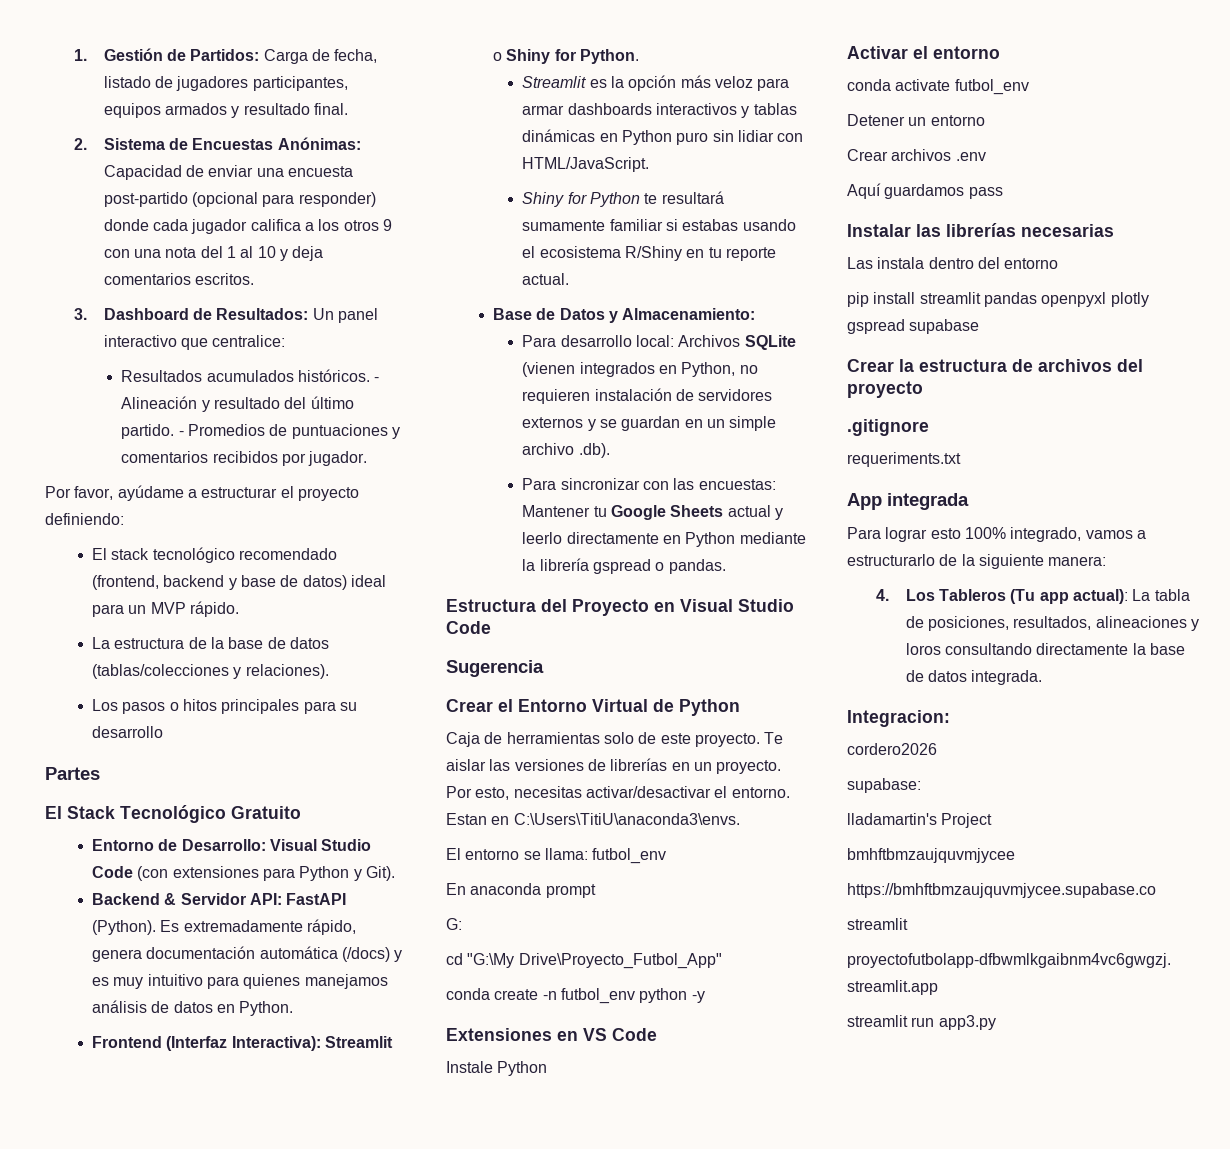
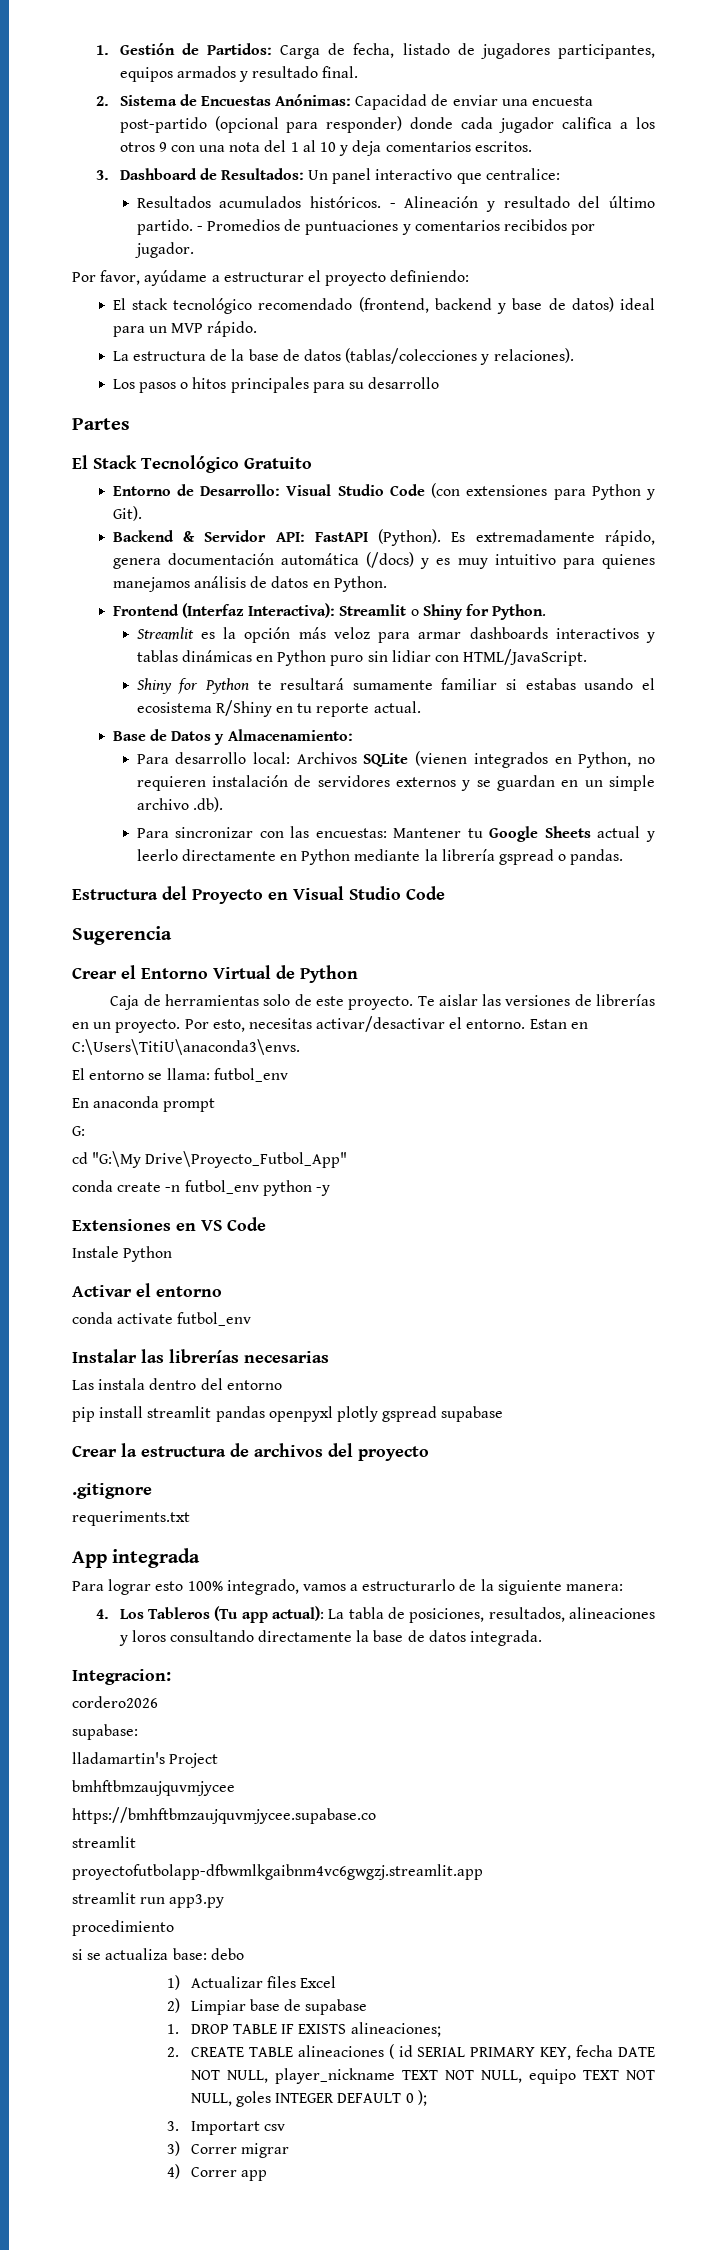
[847,114,985,126] [847,149,986,161] [847,183,1003,199] // Detener un entorno // Crear archivos .env // Aquí guardamos pass -> (252, 1319) none
(996, 1022) none -> [72,1920,174,1936] [72,1948,244,1960] [167,1975,337,1990] [167,1998,368,2015] [167,2022,441,2037] [167,2044,656,2060] [190,2068,655,2084] [190,2090,427,2107] [167,2121,286,2135] [167,2141,290,2158] [167,2164,268,2181] // procedimiento // si se actualiza base: debo // 1) Actualizar files Excel // 2) Limpiar base de supabase // 1. DROP TABLE IF EXISTS alineaciones; // 2. CREATE TABLE alineaciones ( id SERIAL PRIMARY KEY, fecha DATE NOT NULL, player_nickname TEXT NOT NULL, equipo TEXT NOT NULL, goles INTEGER DEFAULT 0 ); // 3. Importart csv // 3) Correr migrar // 4) Correr app

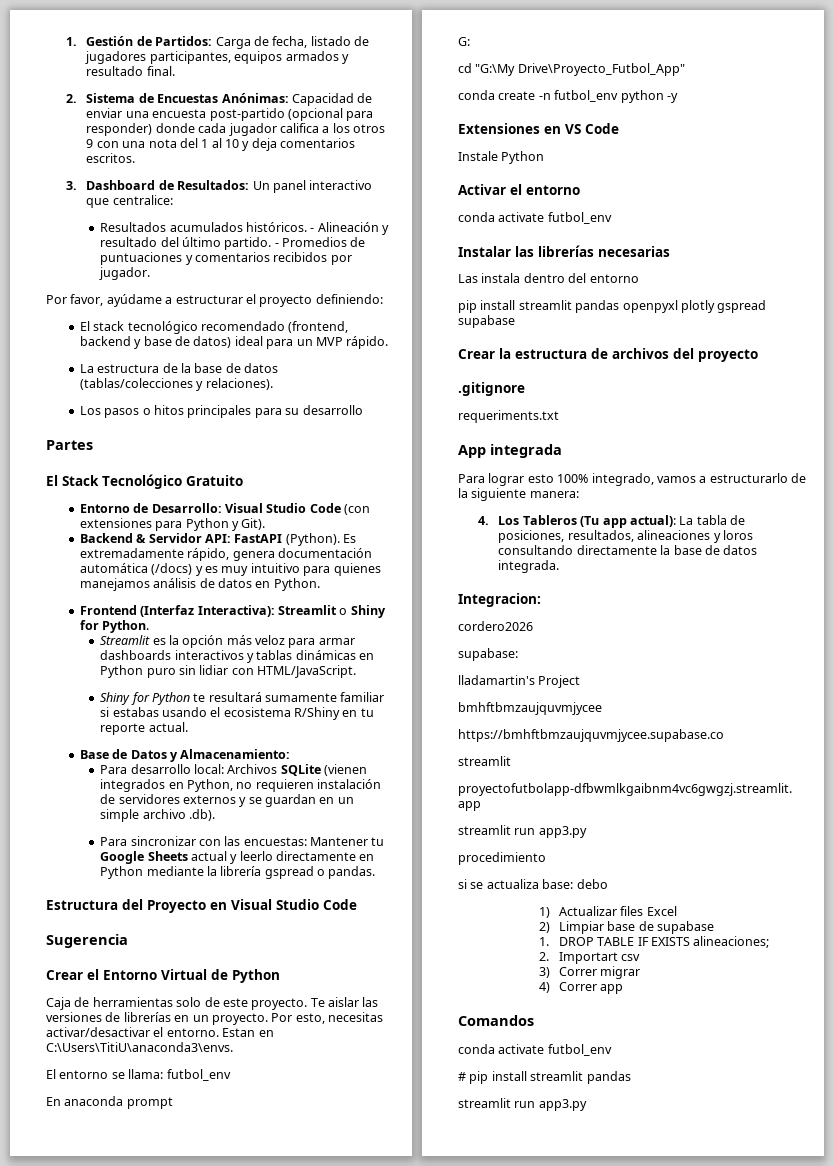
[190,2044,656,2060] [190,2068,655,2084] [190,2090,427,2107] [167,2121,180,2131] CREATE TABLE alineaciones ( id SERIAL PRIMARY KEY, fecha DATE NOT NULL, player_nickname TEXT NOT NULL, equipo TEXT NOT NULL, goles INTEGER DEFAULT 0 ); // 3. -> (549, 956) none
(268, 2175) none -> [458,1015,534,1026] [458,1044,612,1056] [458,1071,631,1084] [458,1098,587,1111] // Comandos // conda activate futbol_env // # pip install streamlit pandas // streamlit run app3.py

